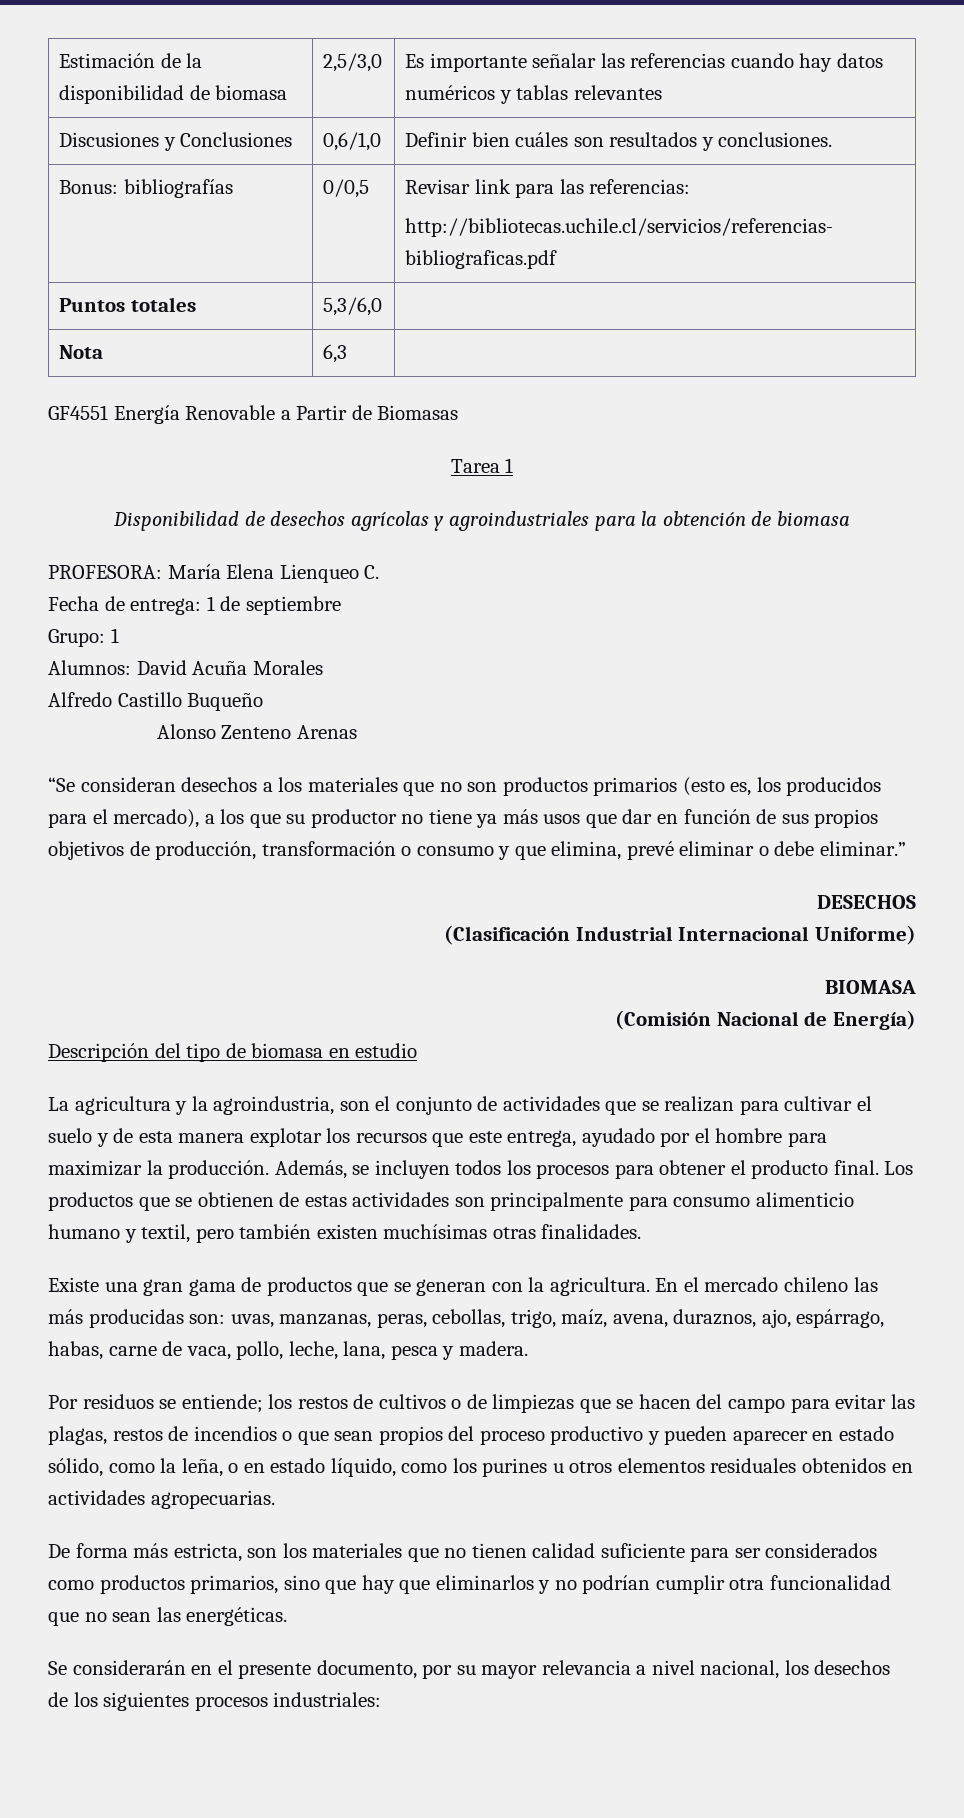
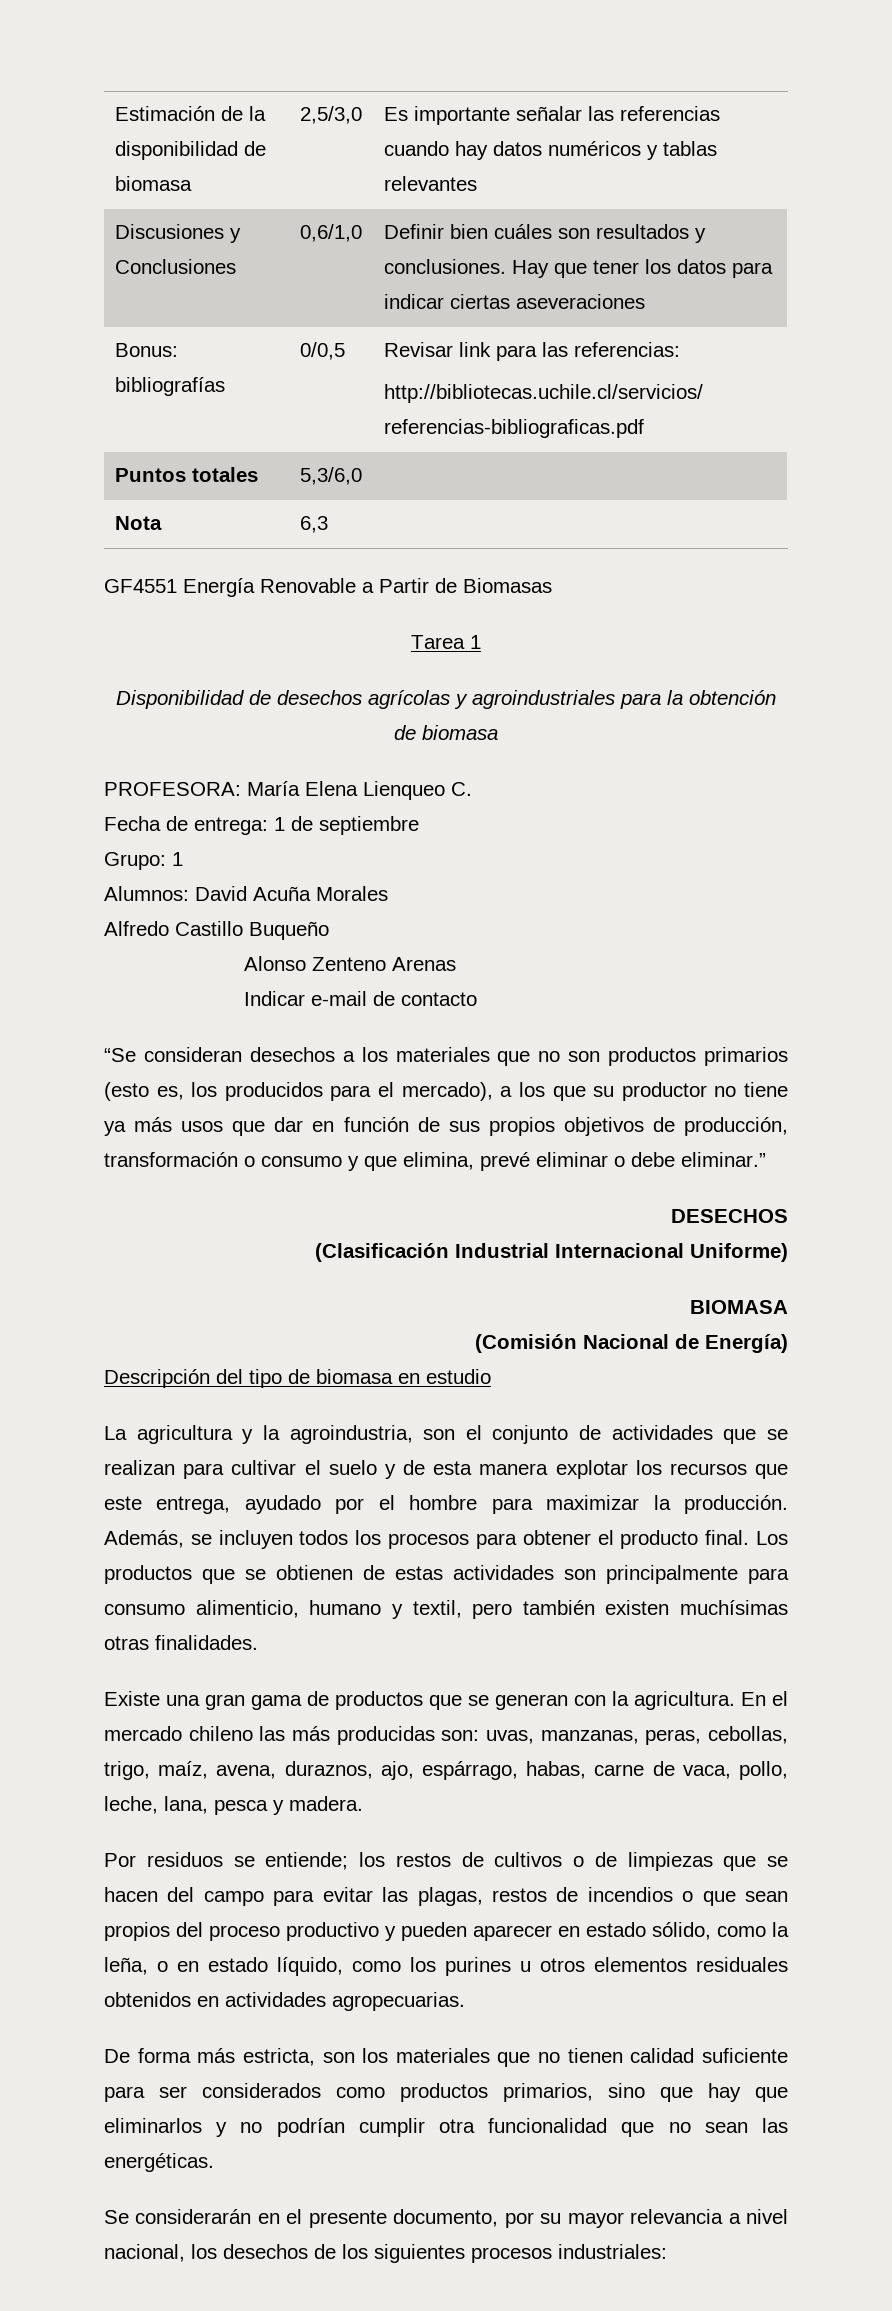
(833, 139) none -> [511,259,773,278] [383,294,645,309] Hay que tener los datos para indicar ciertas aseveraciones
(357, 732) none -> [244,991,478,1006] // Indicar e-mail de contacto
[755,1192,854,1207] alimenticio -> [195,1600,299,1618] alimenticio,

